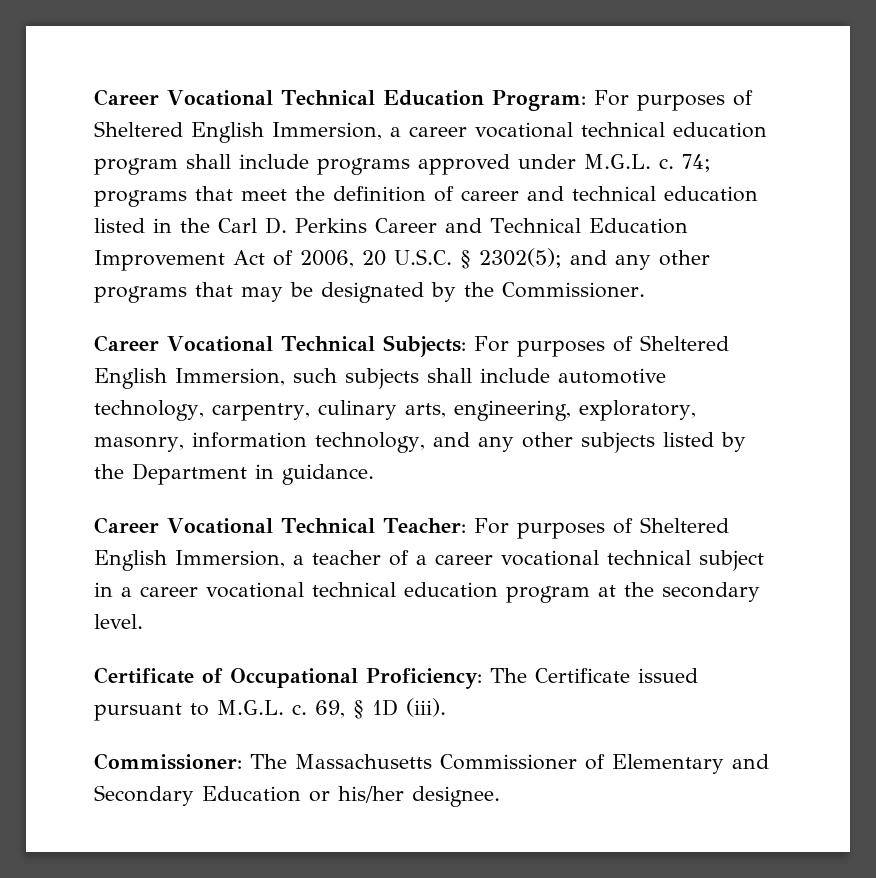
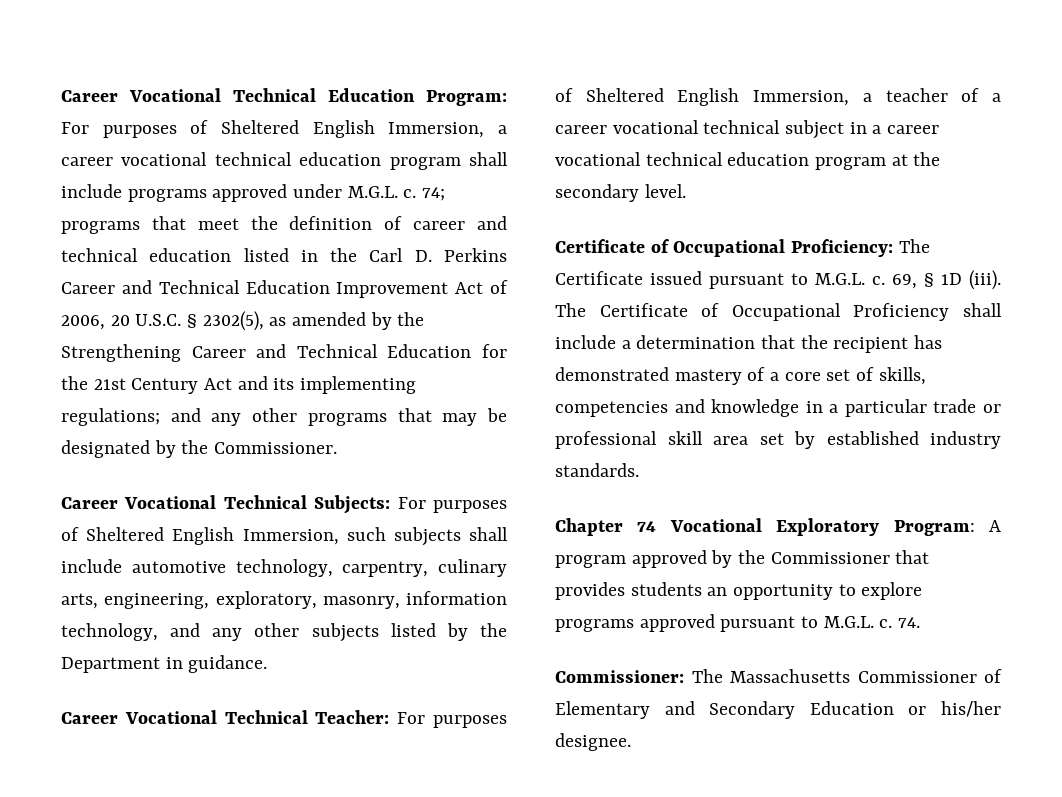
[479,248,562,268] 2302(5); -> [202,311,425,331] [61,344,507,362] [61,376,417,394] [61,408,160,426] 2302(5), as amended by the Strengthening Career and Technical Education for the 21st Century Act and its implementing regulations;
(446, 707) none -> [555,303,1002,321] [555,335,943,353] [555,367,926,385] [555,399,1001,417] [555,431,1001,449] [555,463,639,477] [555,518,1001,536] [555,550,930,568] [555,582,923,600] [555,614,921,632] The Certificate of Occupational Proficiency shall include a determination that the recipient has demonstrated mastery of a core set of skills, competencies and knowledge in a particular trade or professional skill area set by established industry standards. // Chapter 74 Vocational Exploratory Program: A program approved by the Commissioner that provides students an opportunity to explore programs approved pursuant to M.G.L. c. 74.

